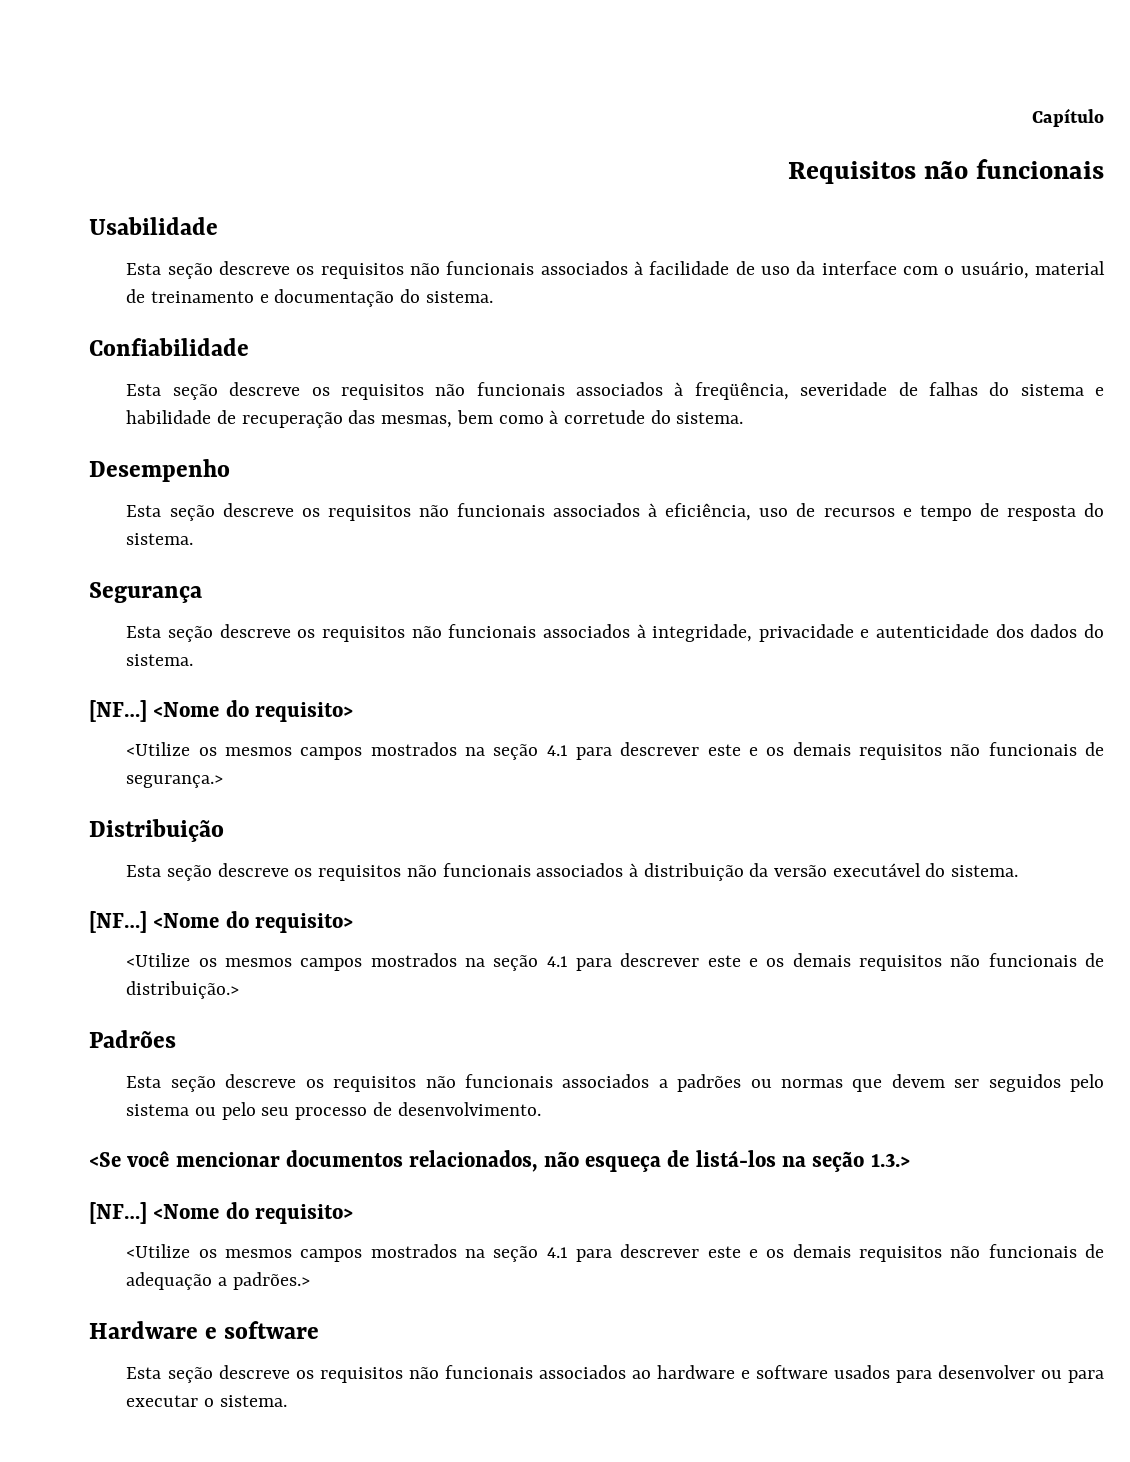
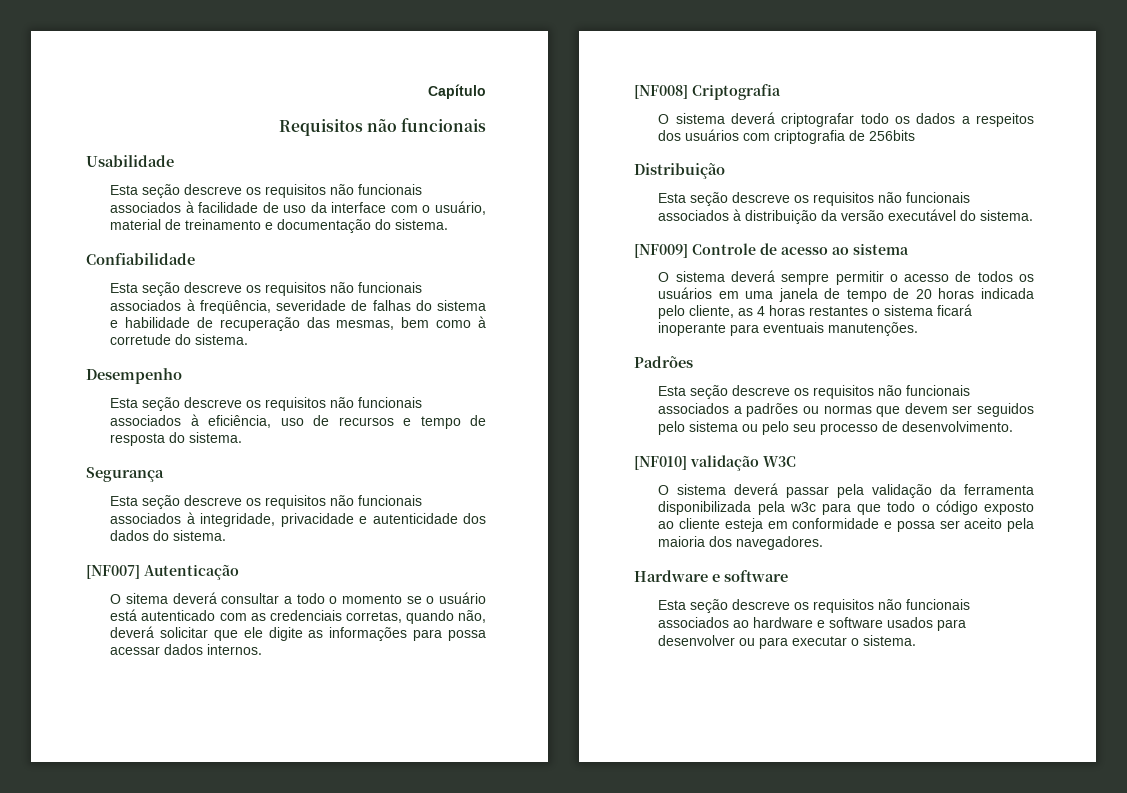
[89,700,354,722] [126,742,1104,760] [126,775,224,788] [NF…] <Nome do requisito> // <Utilize os mesmos campos mostrados na seção 4.1 para descrever este e os demais requisitos não funcionais de segurança.> -> [86,564,239,580] [110,592,486,604] [110,609,487,624] [110,626,486,641] [110,644,263,655] [634,84,781,100] [658,112,1034,127] [658,129,916,144] [NF007] Autenticação // O sitema deverá consultar a todo o momento se o usuário está autenticado com as credenciais corretas, quando não, deverá solicitar que ele digite as informações para possa acessar dados internos. // [NF008] Criptografia // O sistema deverá criptografar todo os dados a respeitos dos usuários com criptografia de 256bits
[89,911,354,933] [126,953,1104,971] [126,981,240,999] [NF…] <Nome do requisito> // <Utilize os mesmos campos mostrados na seção 4.1 para descrever este e os demais requisitos não funcionais de distribuição.> -> [634,243,909,258] [658,270,1034,285] [658,287,1034,302] [658,304,973,319] [658,322,919,336] [NF009] Controle de acesso ao sistema // O sistema deverá sempre permitir o acesso de todos os usuários em uma janela de tempo de 20 horas indicada pelo cliente, as 4 horas restantes o sistema ficará inoperante para eventuais manutenções.
[89,1150,910,1172] [89,1202,354,1224] [126,1244,1104,1262] [126,1272,310,1290] <Se você mencionar documentos relacionados, não esqueça de listá-los na seção 1.3.> // [NF…] <Nome do requisito> // <Utilize os mesmos campos mostrados na seção 4.1 para descrever este e os demais requisitos não funcionais de adequação a padrões.> -> [634,455,796,471] [658,483,1034,498] [658,500,1034,515] [658,518,1034,532] [658,536,824,550] [NF010] validação W3C // O sistema deverá passar pela validação da ferramenta disponibilizada pela w3c para que todo o código exposto ao cliente esteja em conformidade e possa ser aceito pela maioria dos navegadores.

